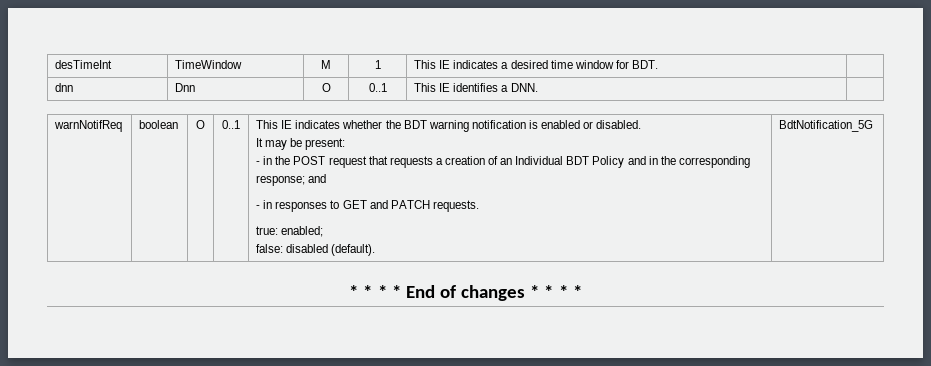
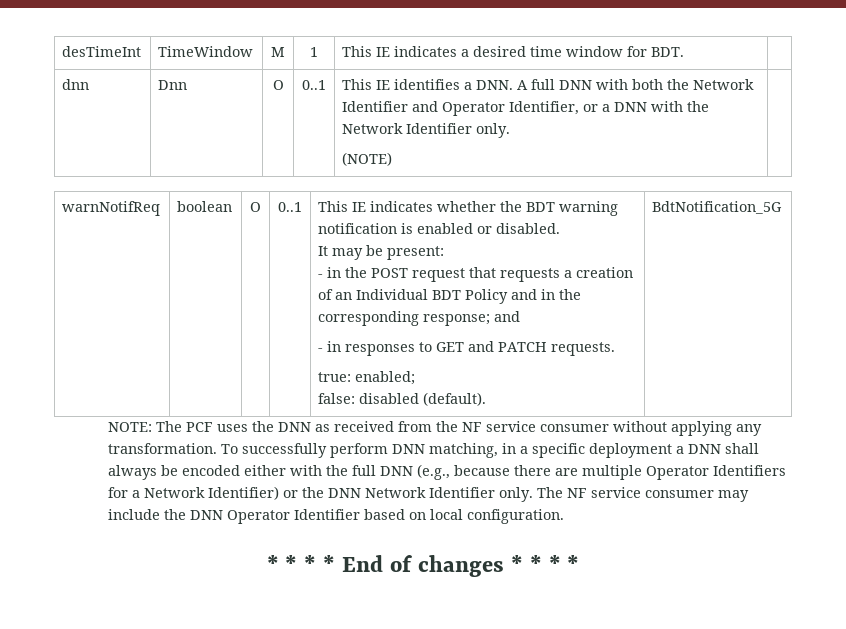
(538, 87) none -> [517,79,755,90] [342,101,710,116] [342,123,511,138] [342,152,393,166] A full DNN with both the Network Identifier and Operator Identifier, or a DNN with the Network Identifier only. // (NOTE)
(874, 126) none -> [108,421,763,436] [108,443,760,458] [108,464,787,480] [108,486,750,502] [108,509,565,524] // NOTE: The PCF uses the DNN as received from the NF service consumer without applying any transformation. To successfully perform DNN matching, in a specific deployment a DNN shall always be encoded either with the full DNN (e.g., because there are multiple Operator Identifiers for a Network Identifier) or the DNN Network Identifier only. The NF service consumer may include the DNN Operator Identifier based on local configuration.

